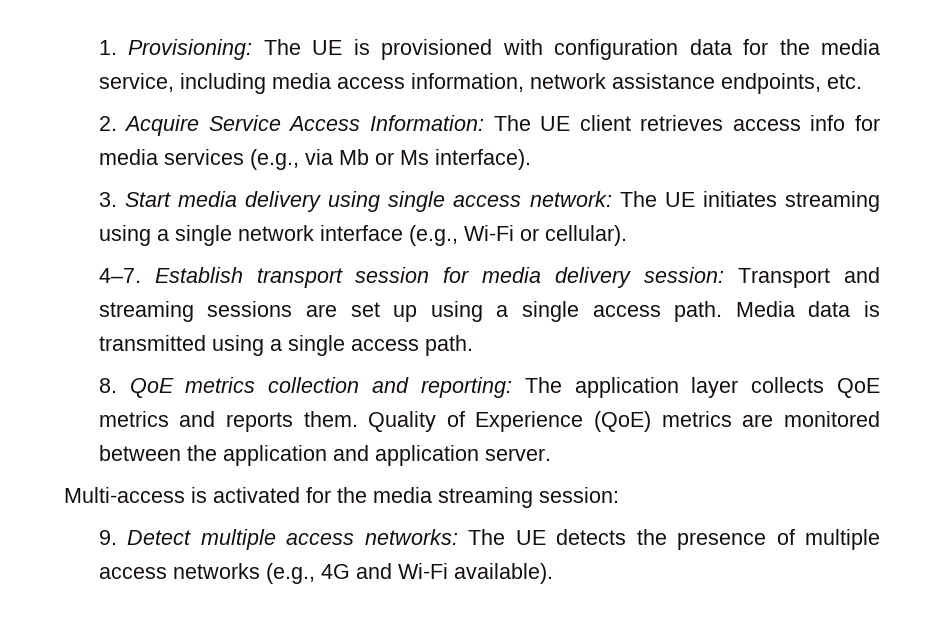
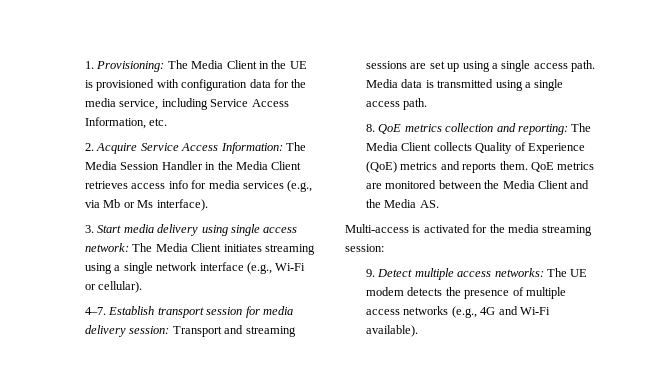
(301, 47) none -> [191,60,287,69] Media Client in the
[271,73,821,94] media access information, network assistance endpoints, -> [210,99,289,107] [84,117,146,129] Service Access Information,
[540,115,631,131] UE client -> [84,161,302,170] Media Session Handler in the Media Client
[664,192,695,207] UE -> [155,243,222,252] Media Client
[574,377,880,398] [98,411,358,432] application layer collects QoE metrics and reports them. -> [365,142,472,151] Media Client collects
[742,411,880,427] [98,445,551,466] are monitored between the application and application server. -> [440,161,595,173] [365,180,590,189] [365,199,439,208] and reports them. QoE metrics are monitored between the Media Client and the Media AS.
(546, 537) none -> [365,287,404,296] modem

